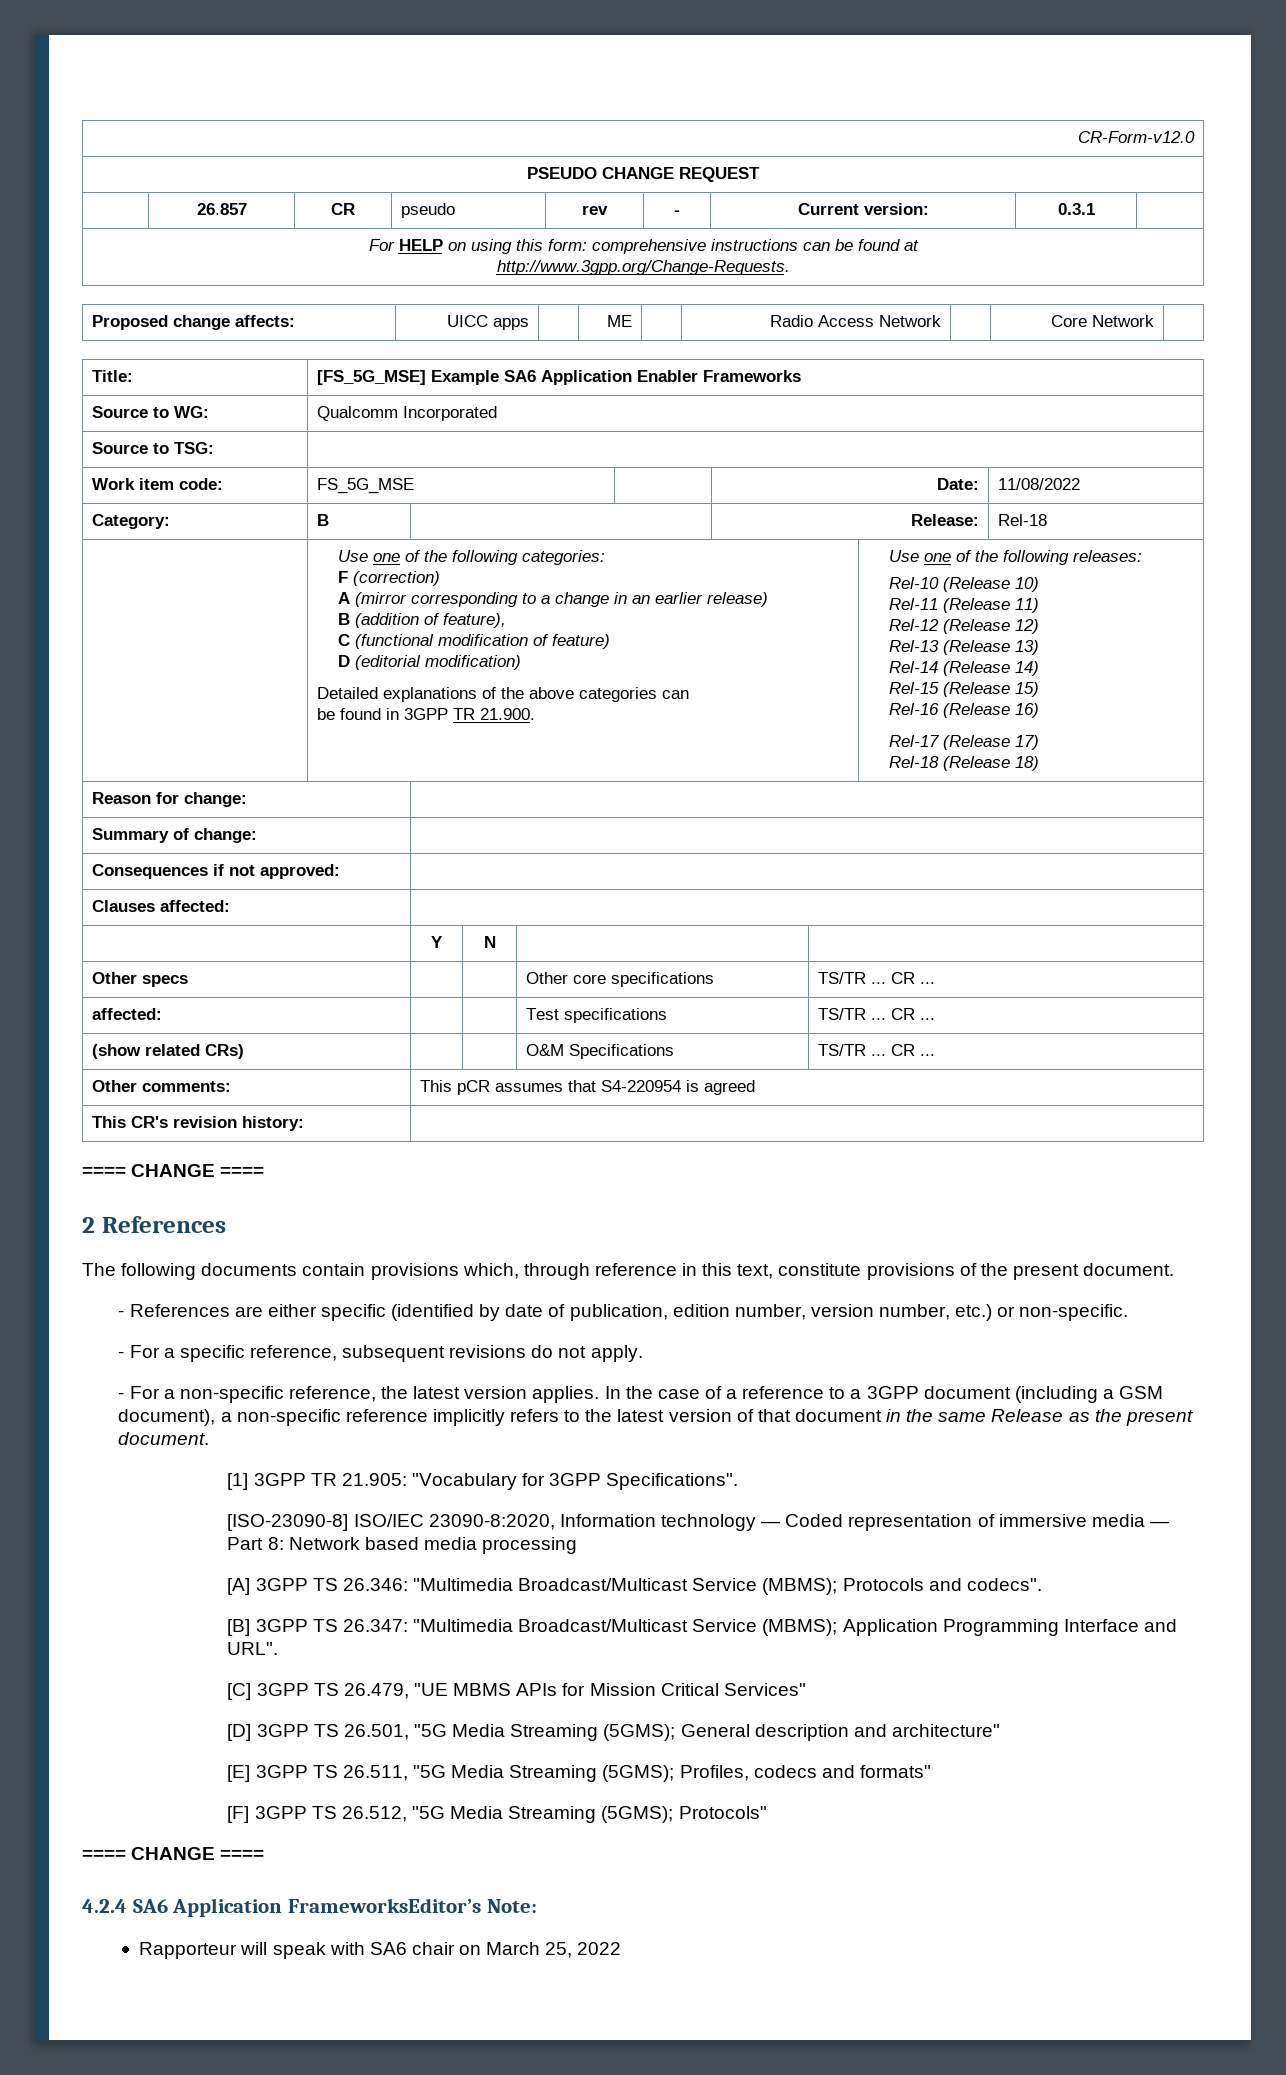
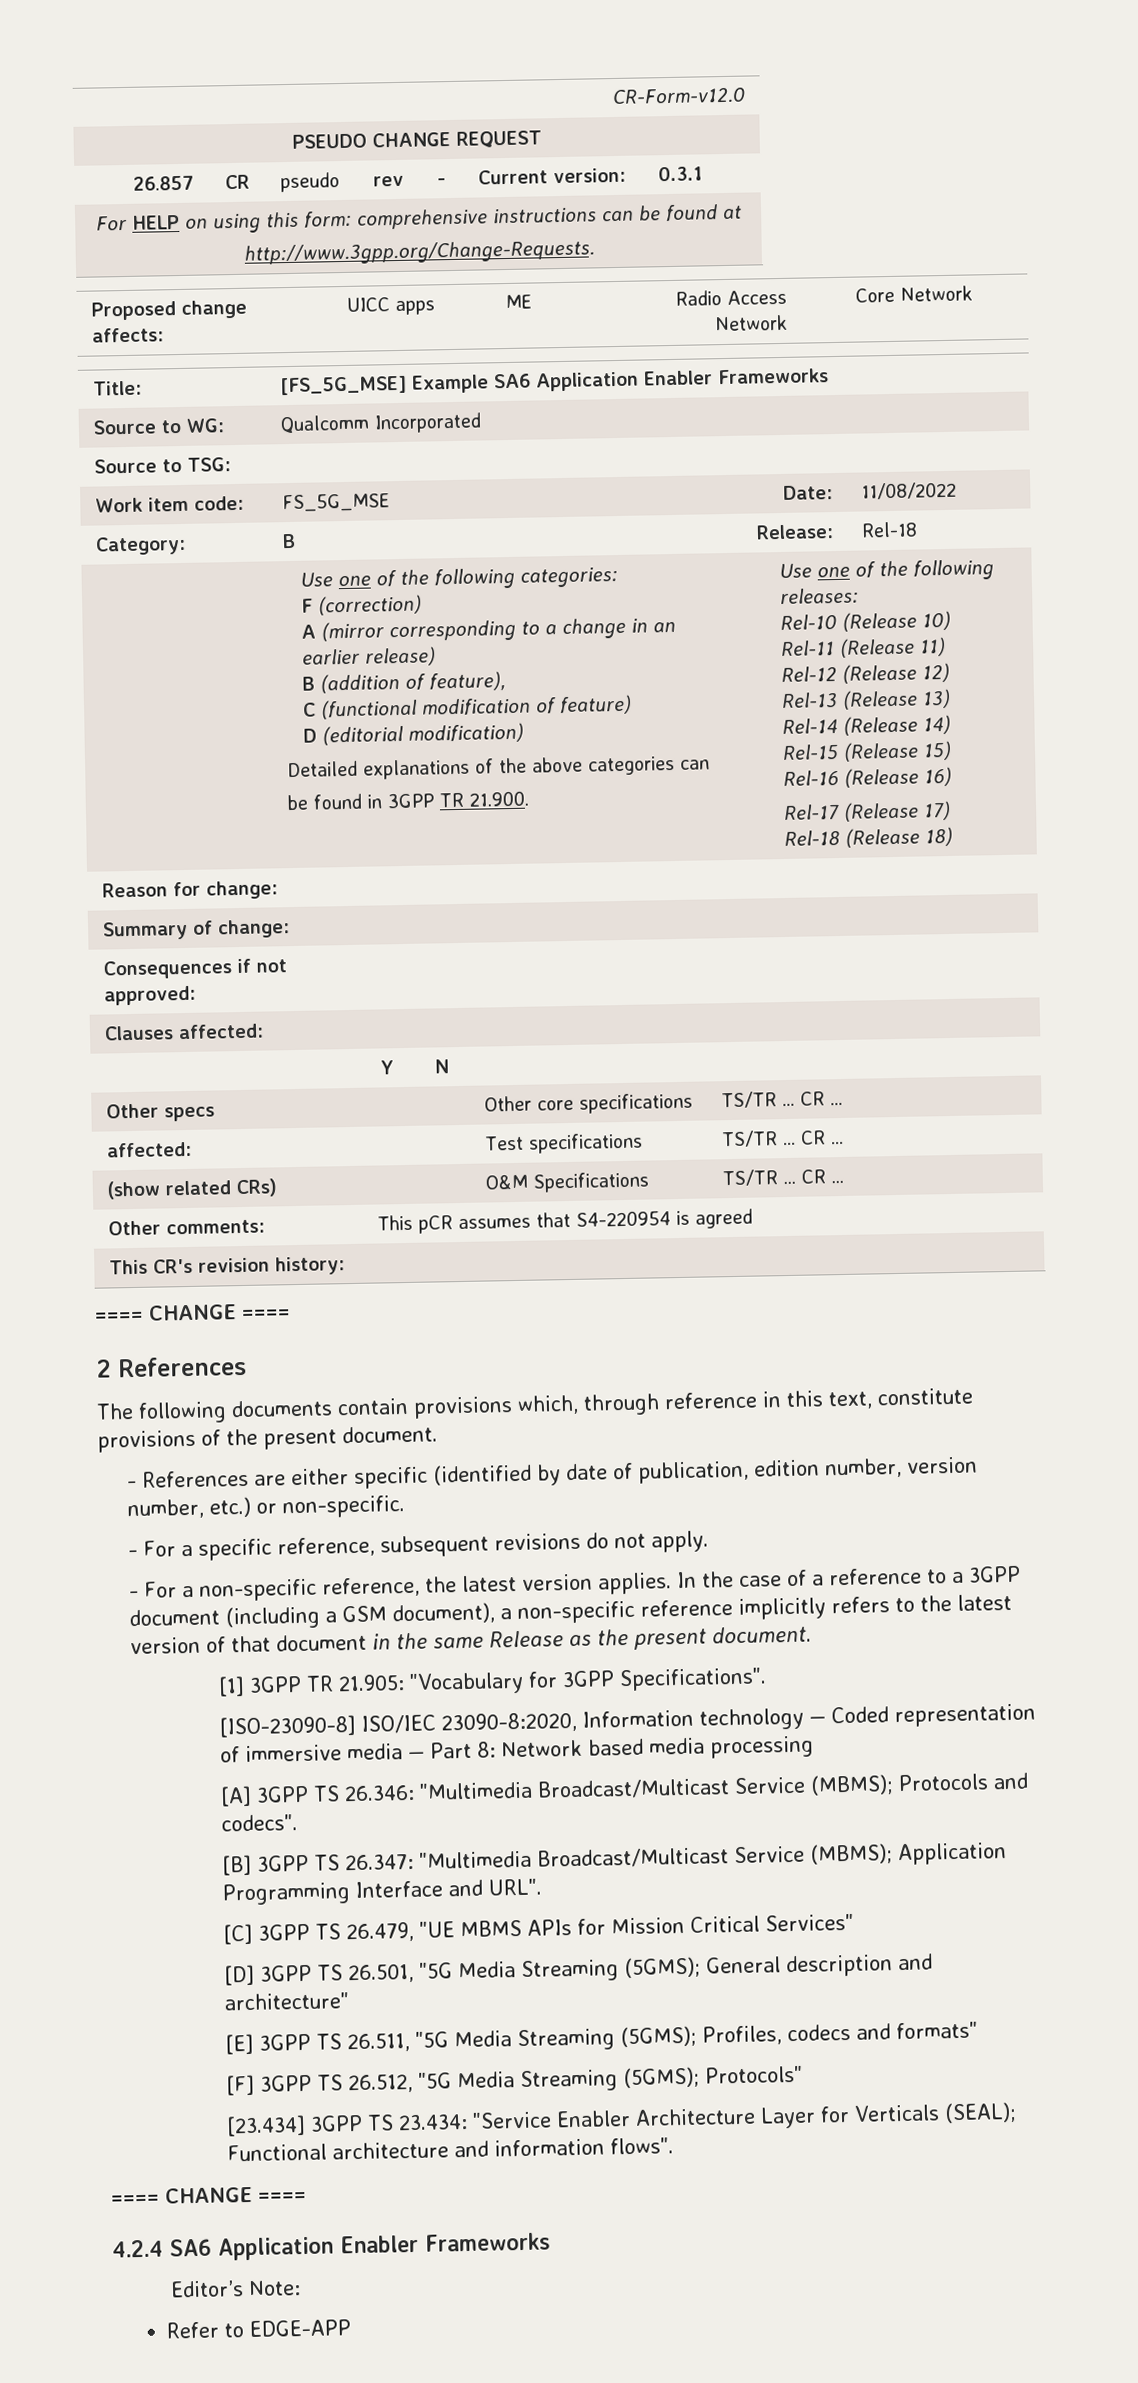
(767, 1812) none -> [225,2101,1017,2137] [226,2137,674,2162] // [23.434] 3GPP TS 23.434: "Service Enabler Architecture Layer for Verticals (SEAL); Functional architecture and information flows".
[288,1898,537,1913] [139,1942,622,1959] FrameworksEditor’s Note: // Rapporteur will speak with SA6 chair on March 25, 2022 -> [340,2232,551,2254] [170,2280,302,2298] [166,2319,352,2339] Enabler Frameworks // Editor’s Note: // Refer to EDGE-APP

